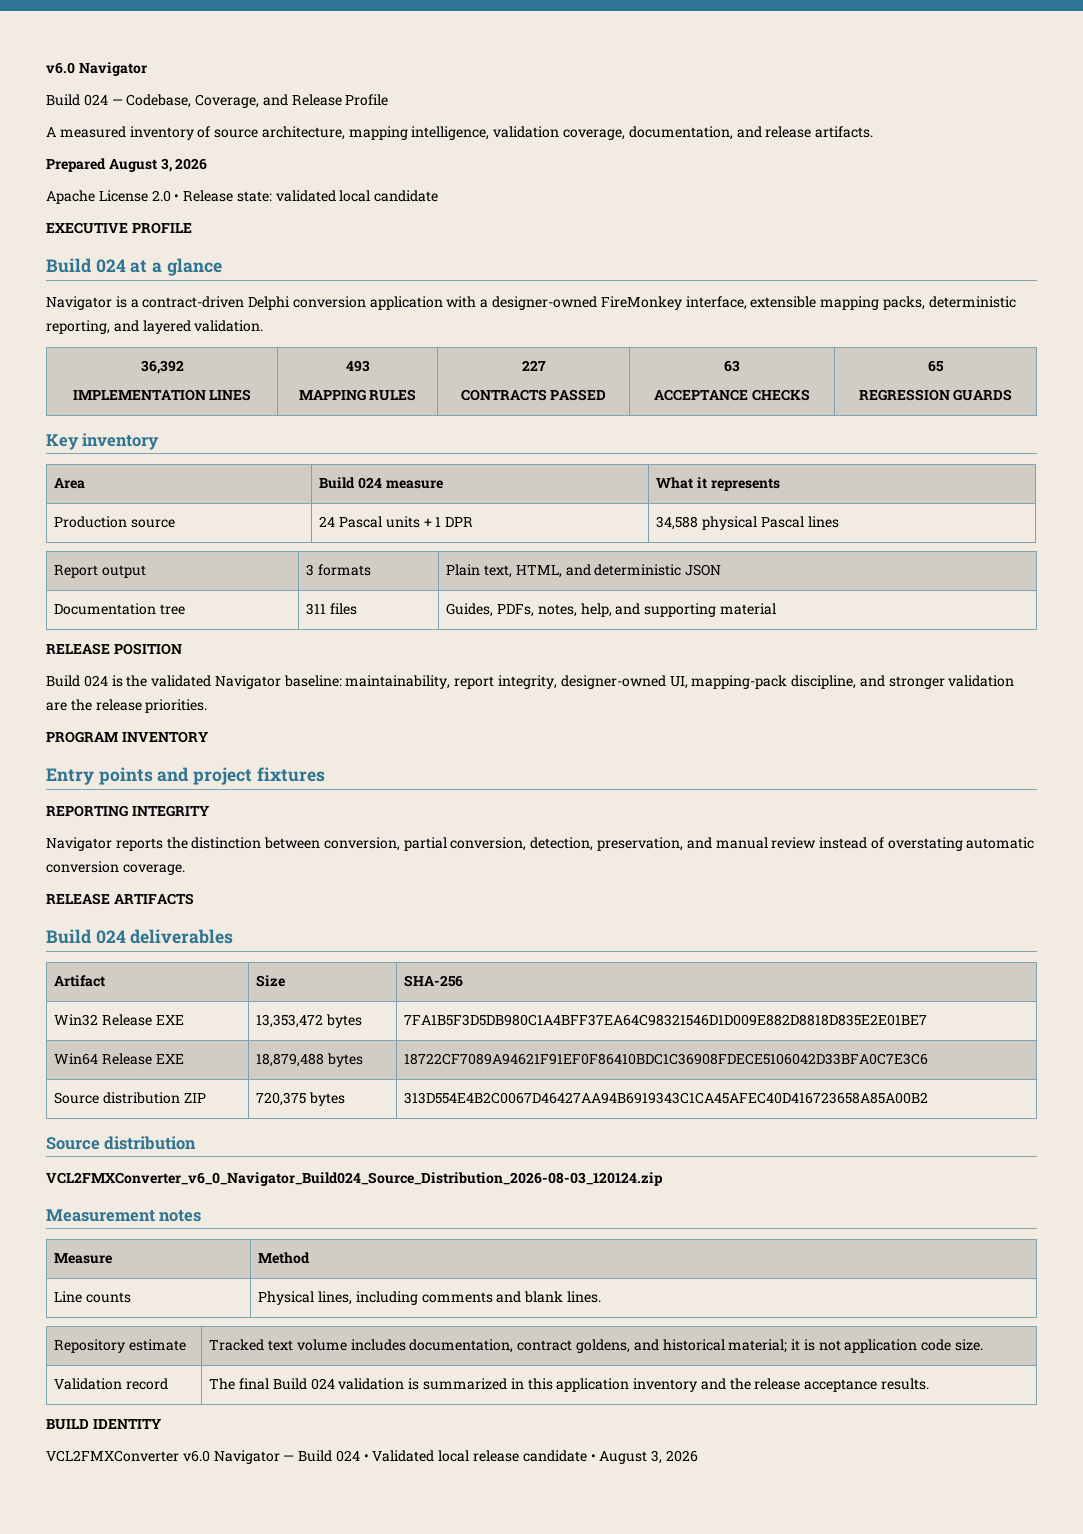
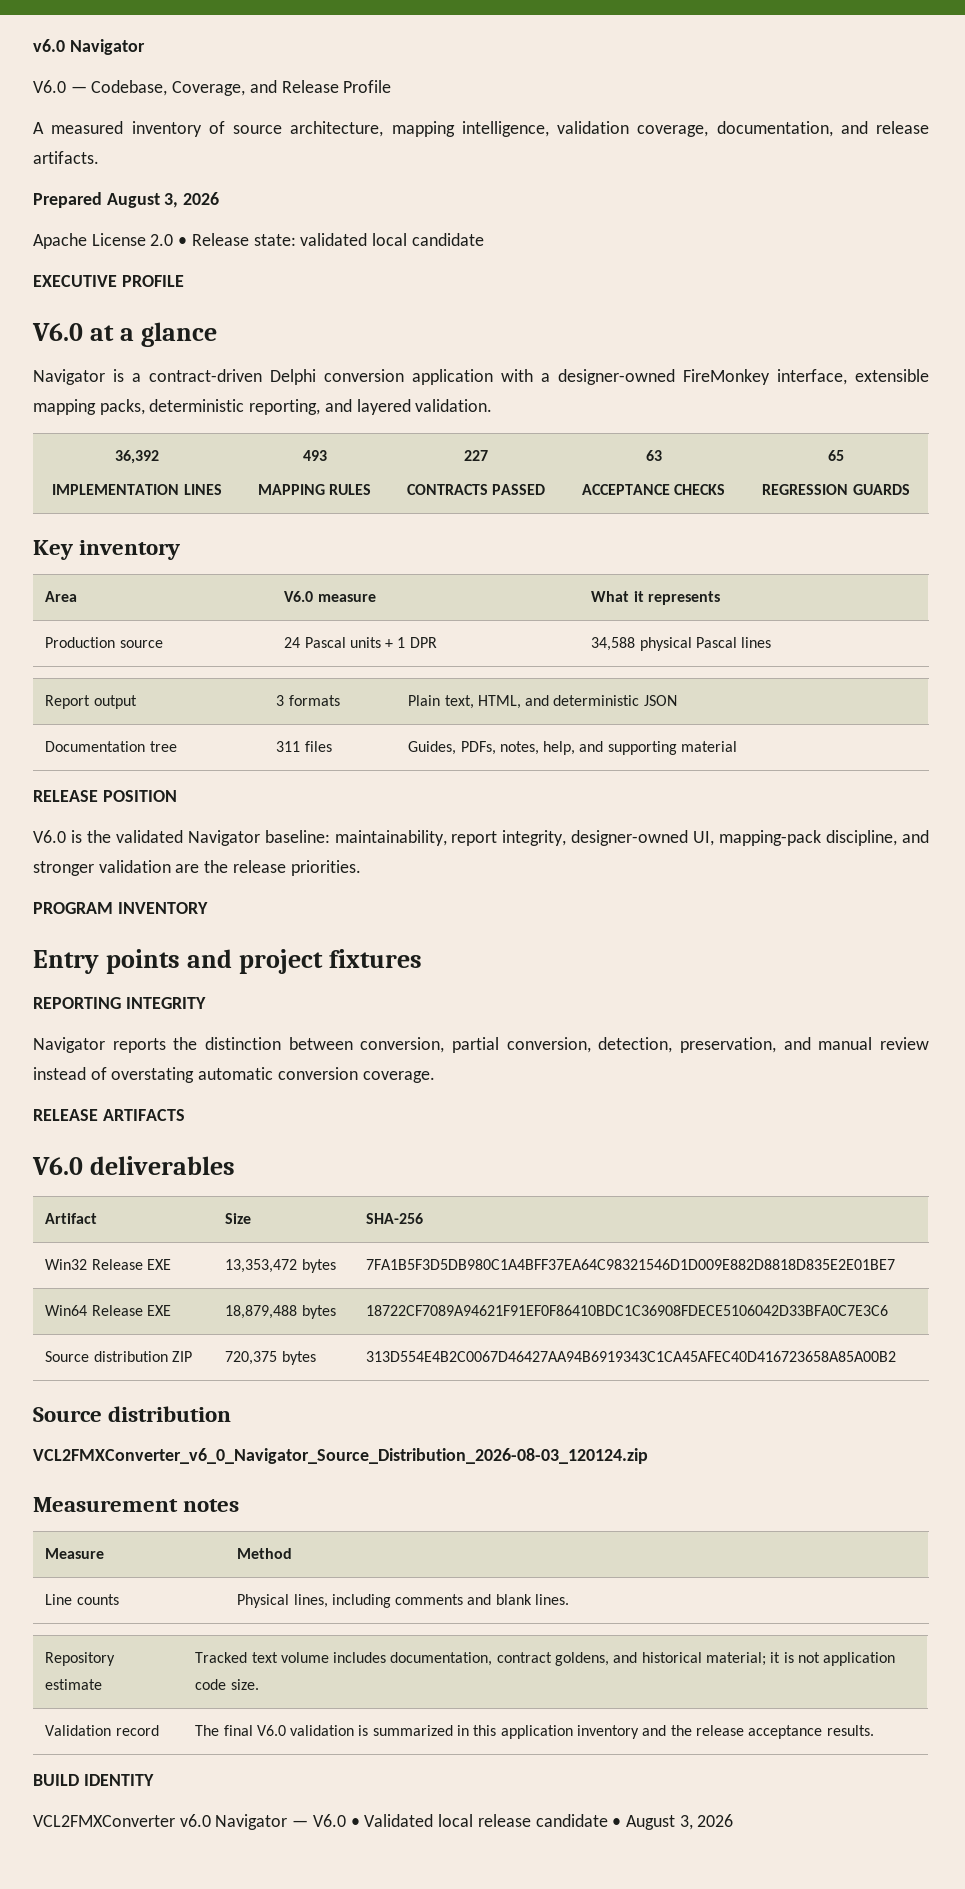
[46,94,108,106] Build 024 -> [33,80,66,93] V6.0
[46,258,126,273] Build 024 -> [32,323,83,341] V6.0
[319,477,383,489] Build 024 -> [284,591,314,602] V6.0
[46,675,108,687] Build 024 -> [33,830,66,843] V6.0
[46,929,126,944] Build 024 -> [32,1157,83,1175] V6.0
[46,1172,663,1186] VCL2FMXConverter_v6_0_Navigator_Build024_Source_Distribution_2026-08-03_120124.zip -> [33,1448,648,1464] VCL2FMXConverter_v6_0_Navigator_Source_Distribution_2026-08-03_120124.zip
[272,1378,335,1390] Build 024 -> [256,1725,286,1736] V6.0
[298,1450,360,1462] Build 024 -> [312,1814,346,1827] V6.0

